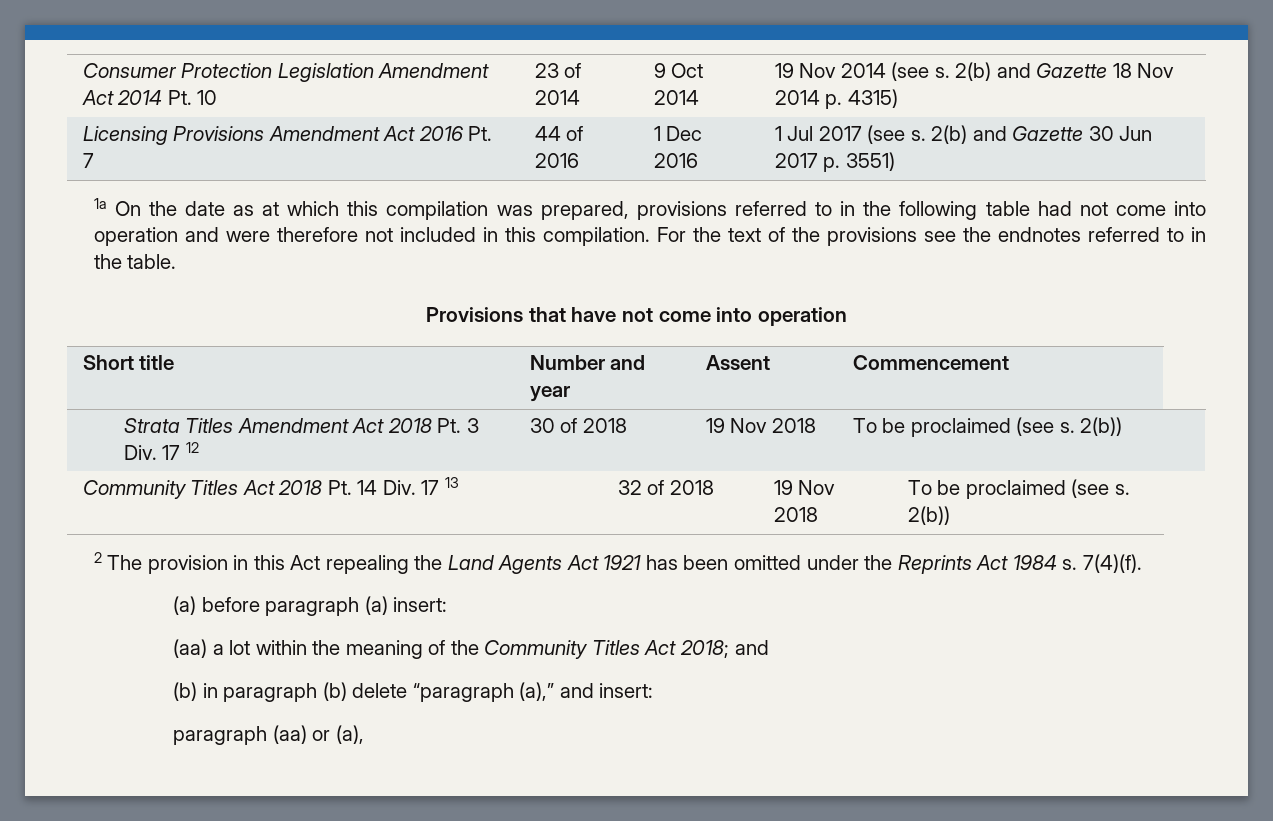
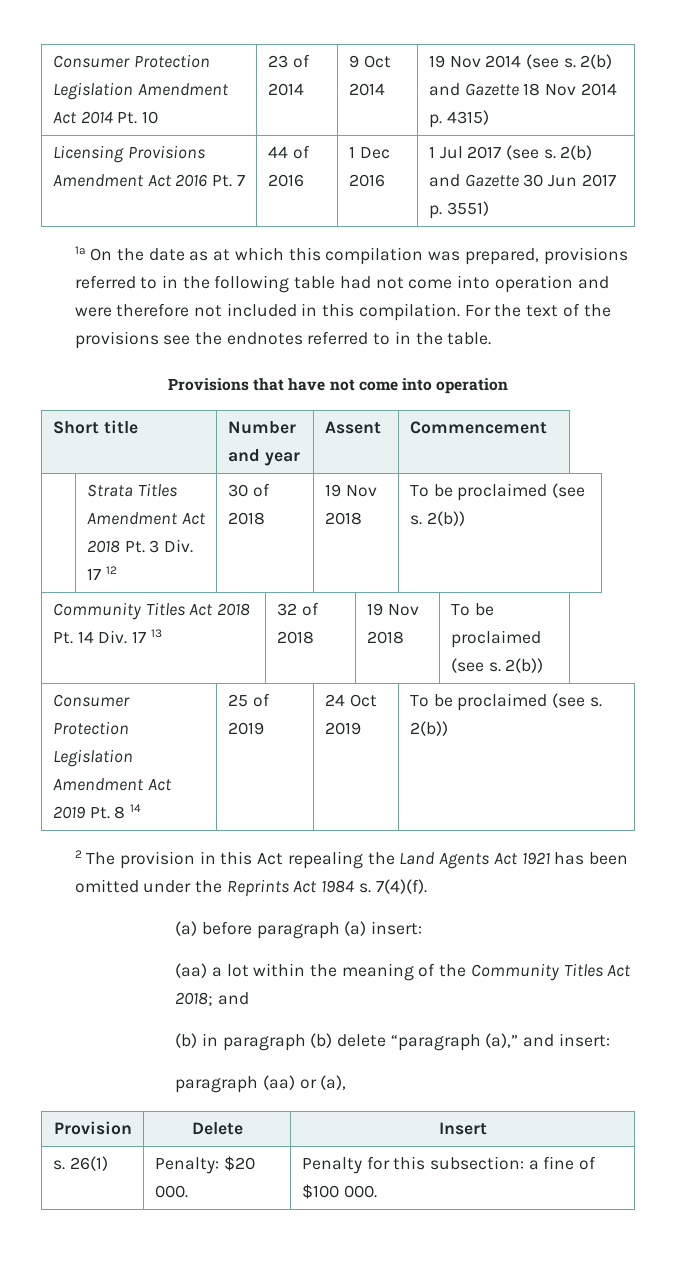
(950, 515) none -> [52,694,130,707] [52,721,129,735] [52,749,133,767] [52,778,172,791] [52,804,142,819] [227,693,270,707] [227,722,264,735] [324,694,377,707] [324,722,361,735] [409,693,602,711] [409,721,448,736] // Consumer Protection Legislation Amendment Act 2019 Pt. 8 14 | 25 of 2019 | 24 Oct 2019 | To be proclaimed (see s. 2(b))
(364, 734) none -> [53,1121,132,1135] [191,1122,243,1135] [438,1122,487,1135] [52,1156,108,1171] [154,1156,255,1174] [154,1185,188,1198] [301,1156,597,1174] [301,1184,377,1199] // Provision | Delete | Insert // s. 26(1) | Penalty: $20 000. | Penalty for this subsection: a fine of $100 000.

